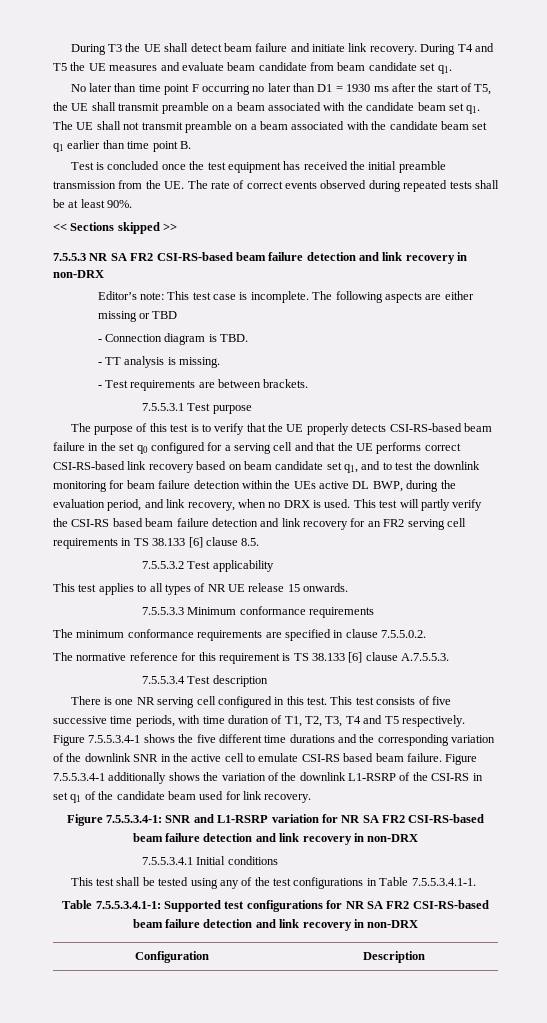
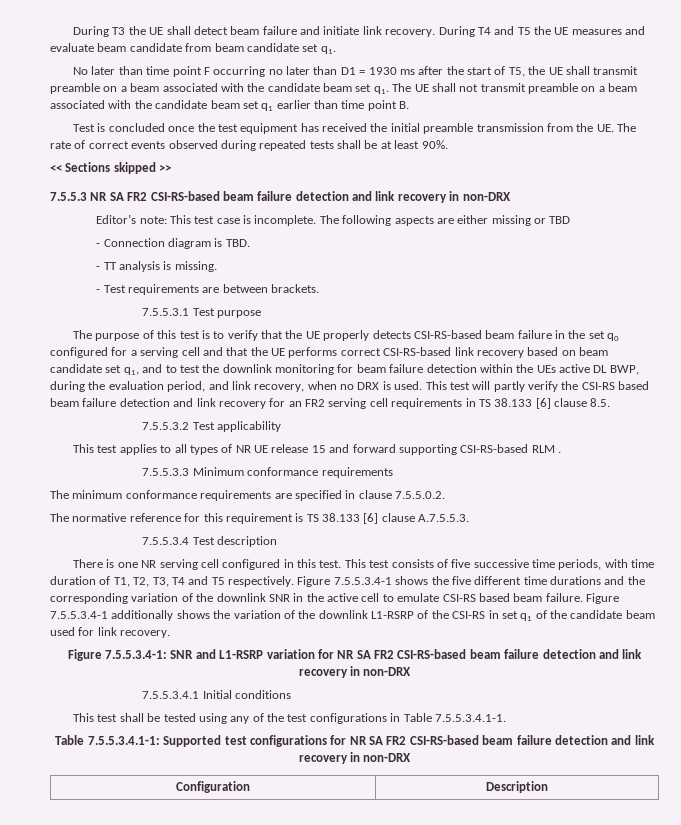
[303,583,349,592] onwards. -> [329,444,562,455] and forward supporting CSI-RS-based RLM .

